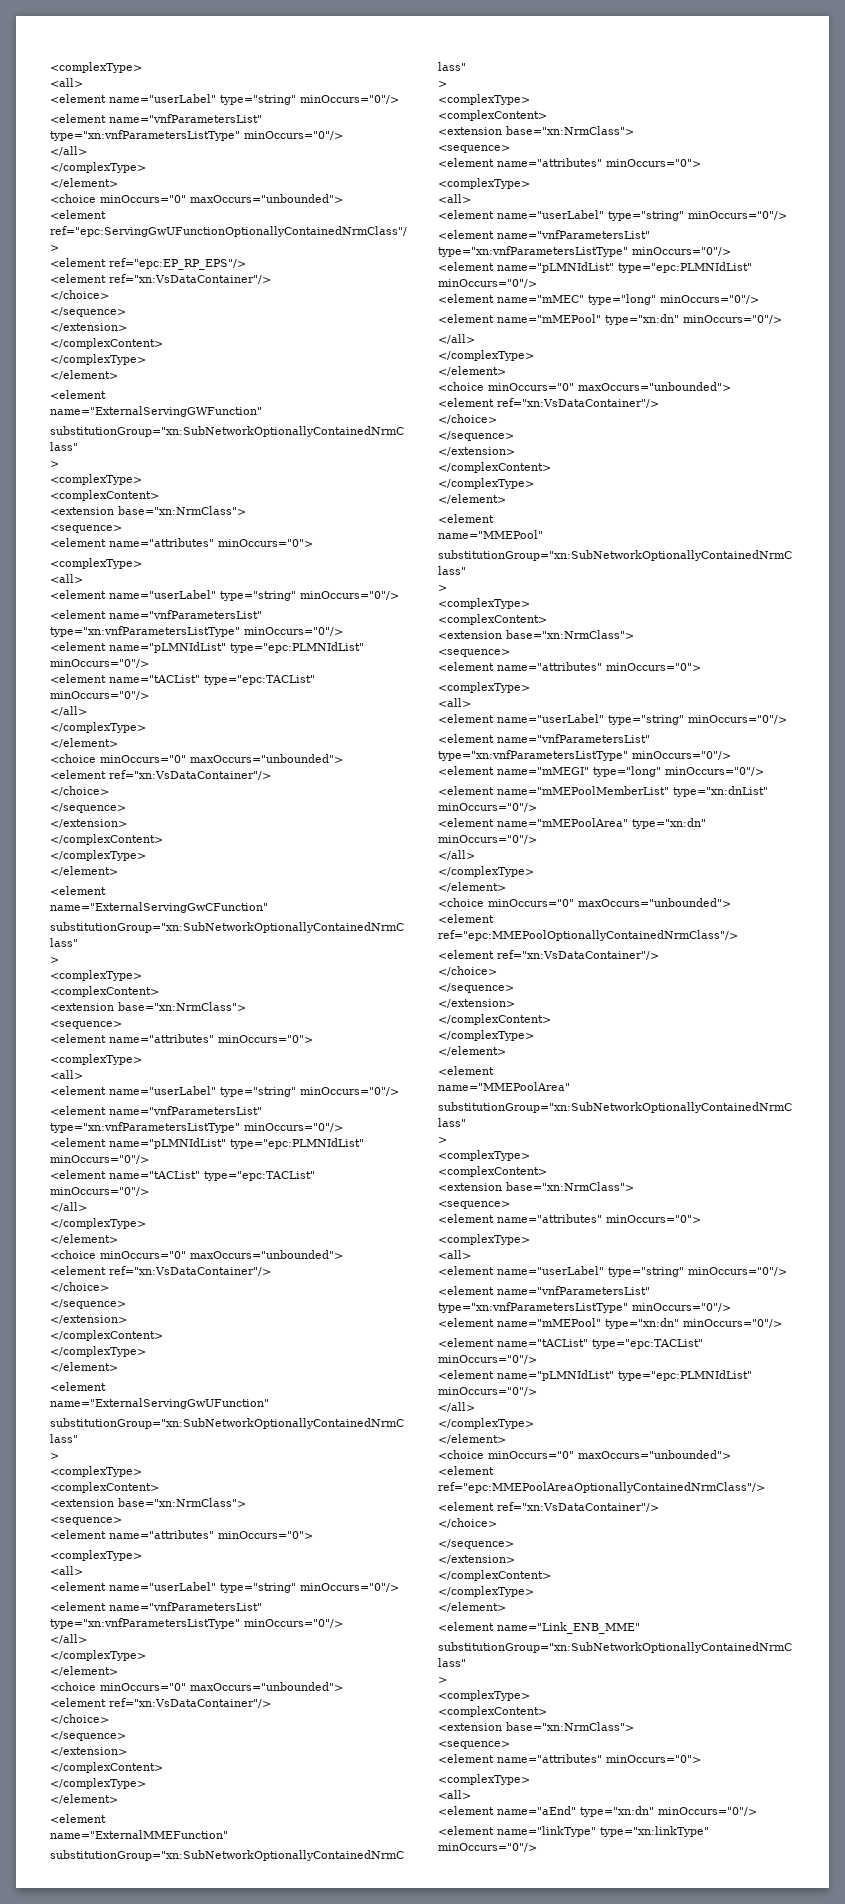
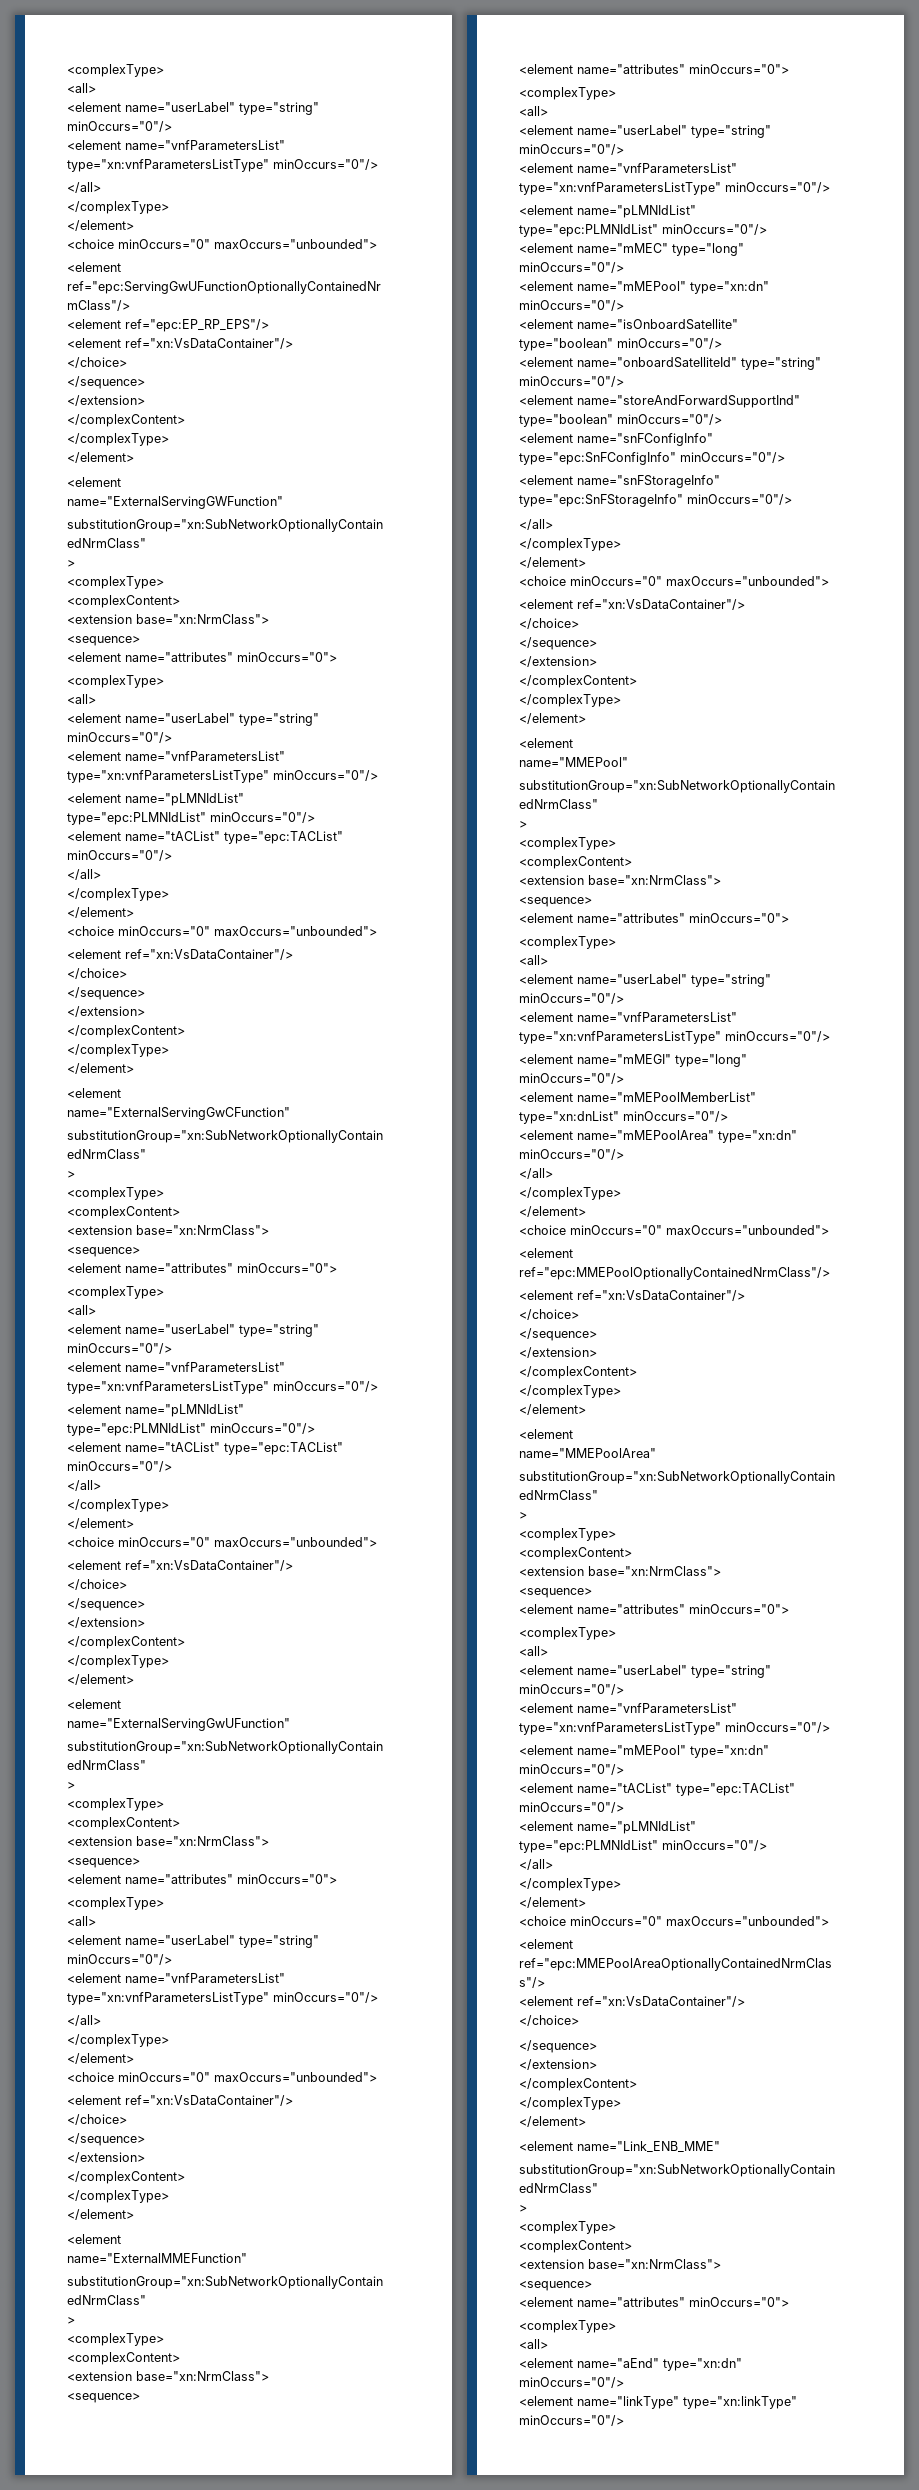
(782, 319) none -> [519,319,738,330] [519,338,722,351] [519,357,821,370] [519,376,624,387] [519,395,800,408] [519,414,722,427] [519,433,713,446] [519,452,785,465] [519,475,720,488] [519,494,792,507] // <element name="isOnboardSatellite" type="boolean" minOccurs="0"/> // <element name="onboardSatelliteId" type="string" minOccurs="0"/> // <element name="storeAndForwardSupportInd" type="boolean" minOccurs="0"/> // <element name="snFConfigInfo" type="epc:SnFConfigInfo" minOccurs="0"/> // <element name="snFStorageInfo" type="epc:SnFStorageInfo" minOccurs="0"/>

